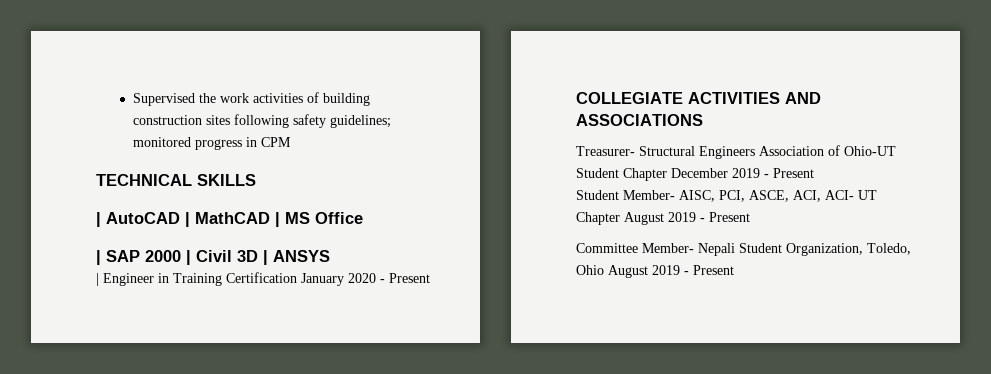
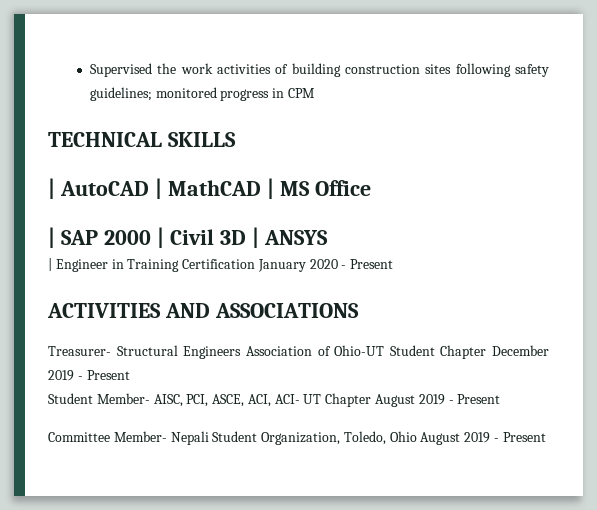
[576,92,683,104] COLLEGIATE -> (394, 264) none

